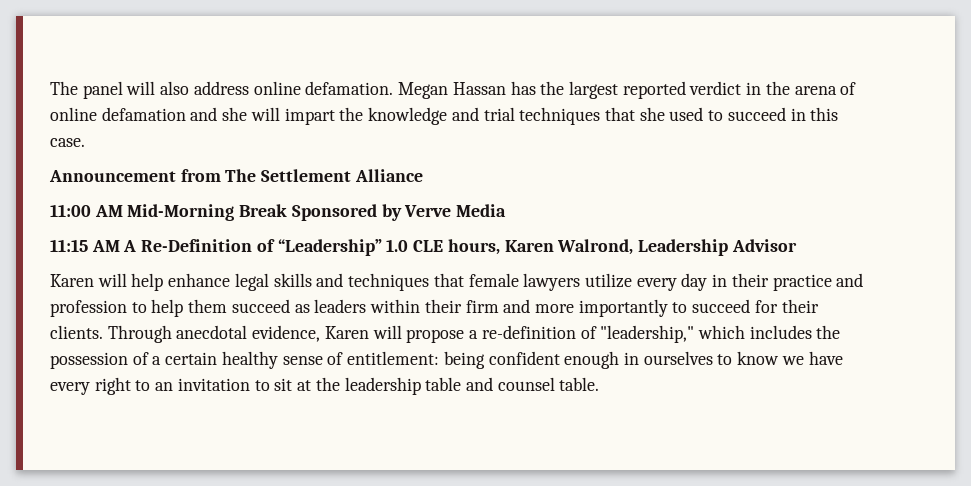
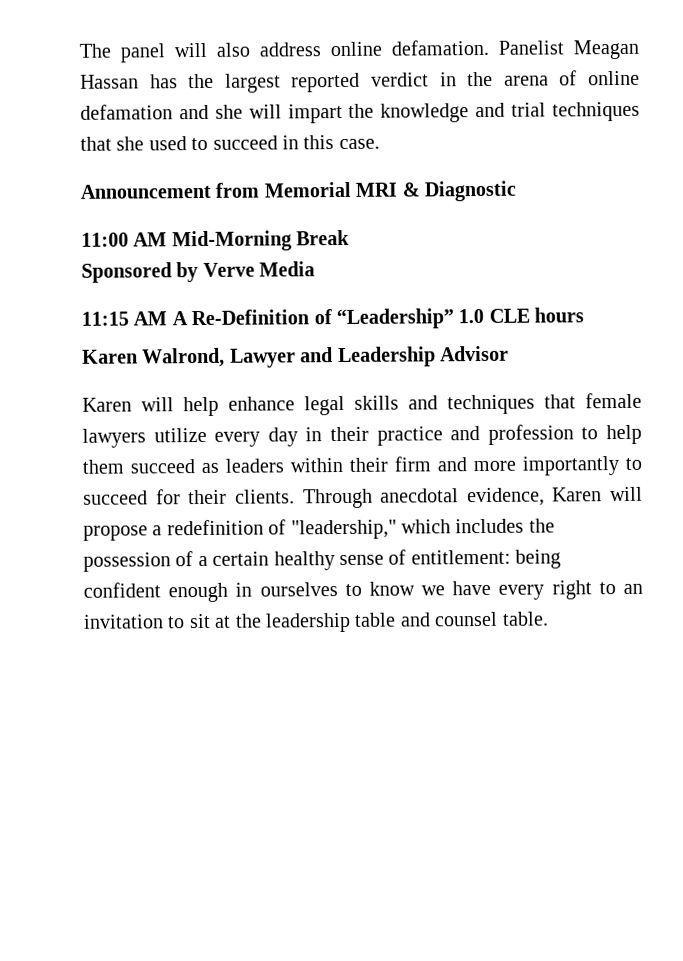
[398,82,449,99] Megan -> [498,39,639,60] Panelist Meagan
[225,169,423,182] The Settlement Alliance -> [263,180,517,202] Memorial MRI & Diagnostic
(288, 210) none -> (351, 237) //
[447,239,500,255] hours, -> [534,307,585,323] hours //
(634, 247) none -> [229,347,334,368] Lawyer and
[481,325,576,339] re-definition -> [166,519,264,536] redefinition

